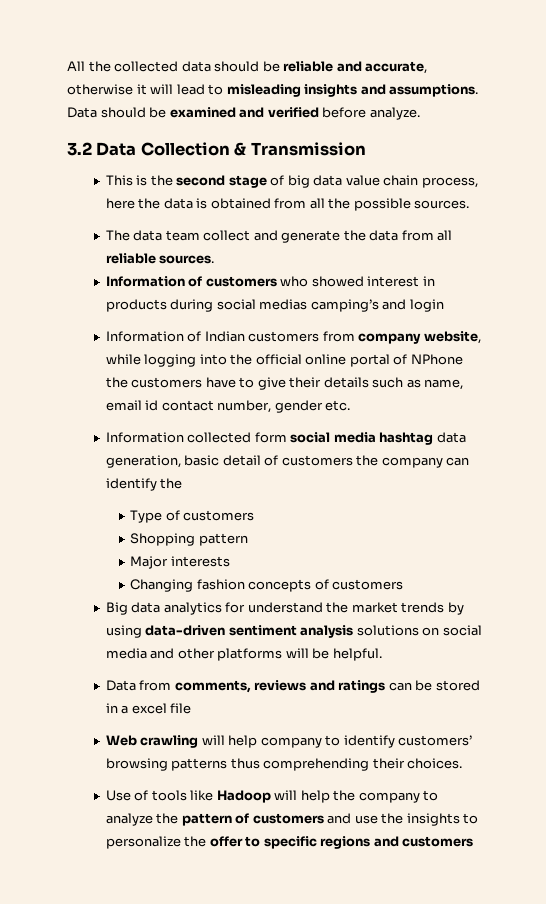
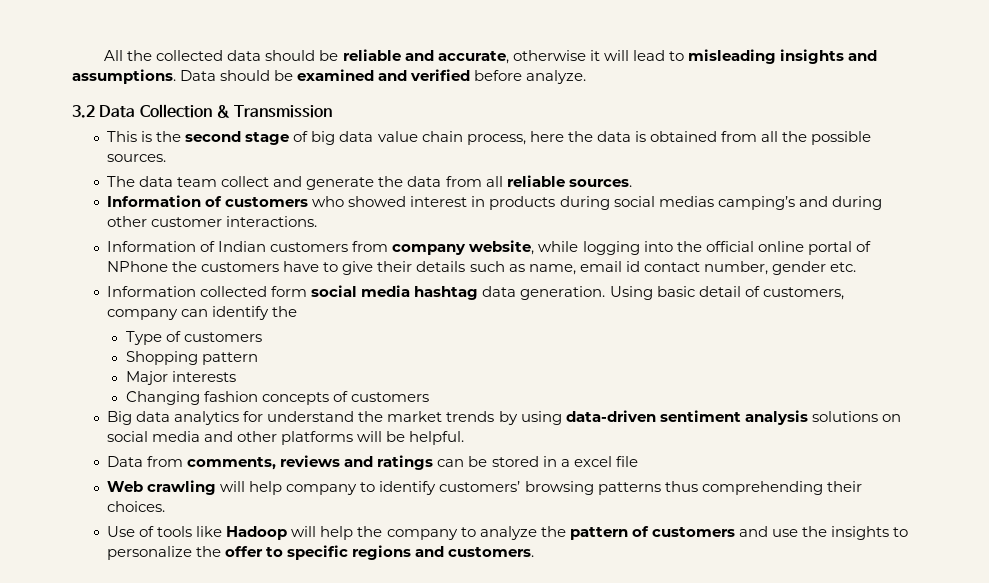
[409,299,444,312] login -> [831,196,882,210] [107,216,318,227] during other customer interactions.
[105,455,181,468] generation, -> [520,286,653,300] generation. Using
[281,455,379,466] customers the -> [762,287,844,300] customers,
[402,836,474,847] customers -> [448,547,535,557] customers.

